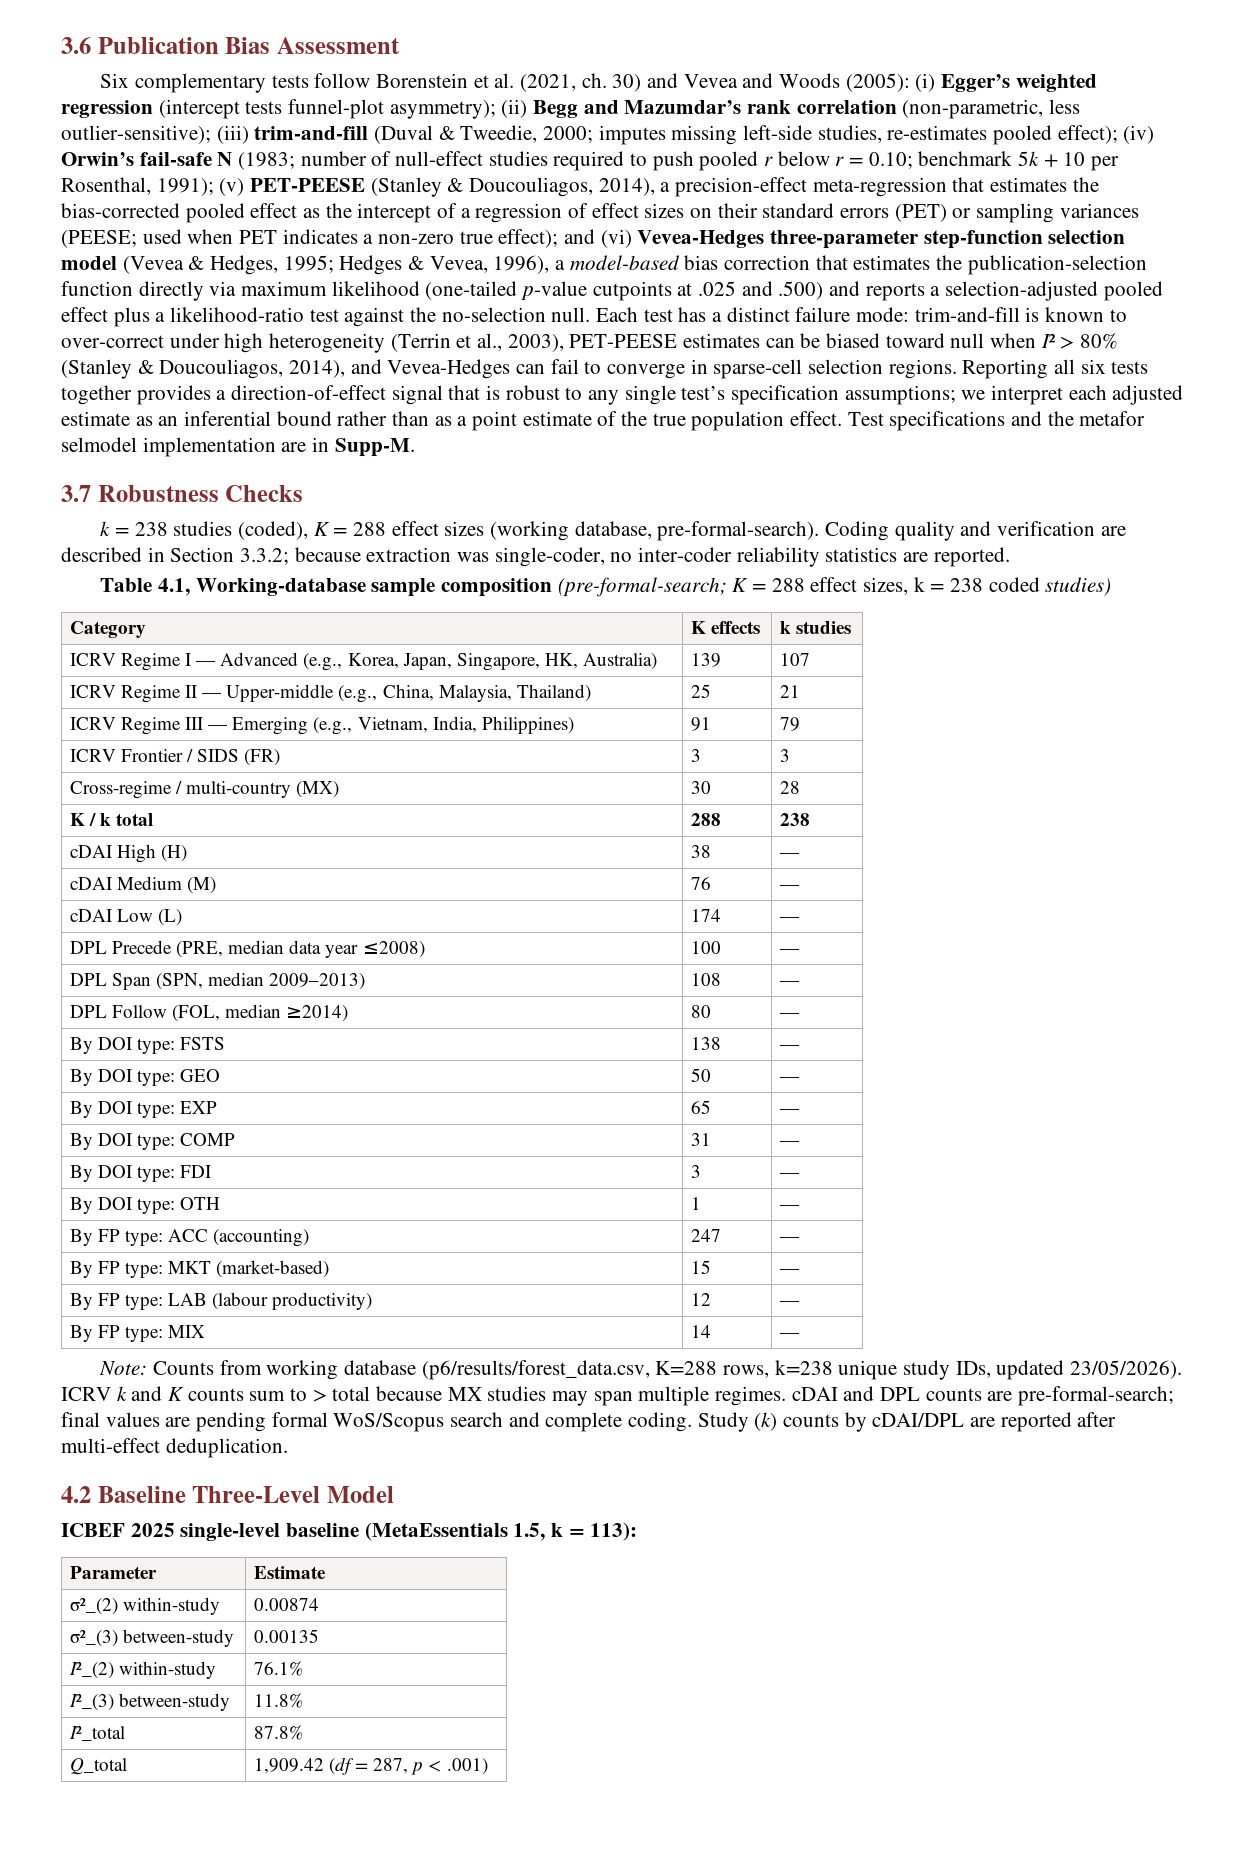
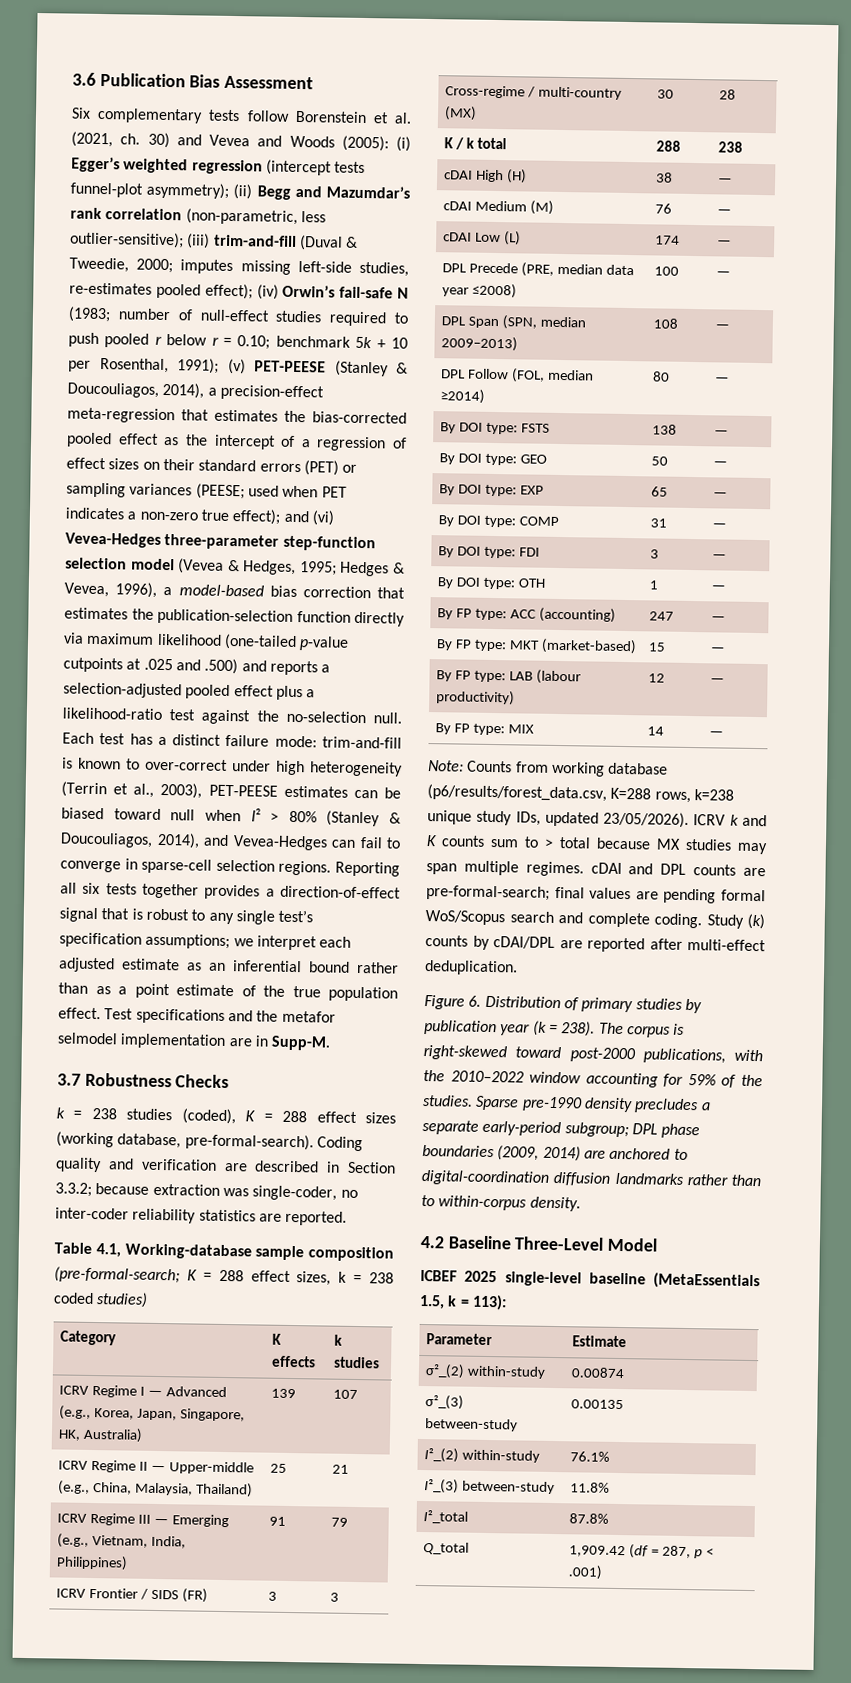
(288, 1448) none -> [424,995,702,1014] [424,1020,686,1038] [423,1044,763,1064] [423,1069,763,1088] [422,1094,711,1114] [422,1119,701,1139] [422,1144,688,1162] [421,1169,761,1187] [421,1194,581,1212] // Figure 6. Distribution of primary studies by publication year (k = 238). The corpus is right-skewed toward post-2000 publications, with the 2010–2022 window accounting for 59% of the studies. Sparse pre-1990 density precludes a separate early-period subgroup; DPL phase boundaries (2009, 2014) are anchored to digital-coordination diffusion landmarks rather than to within-corpus density.

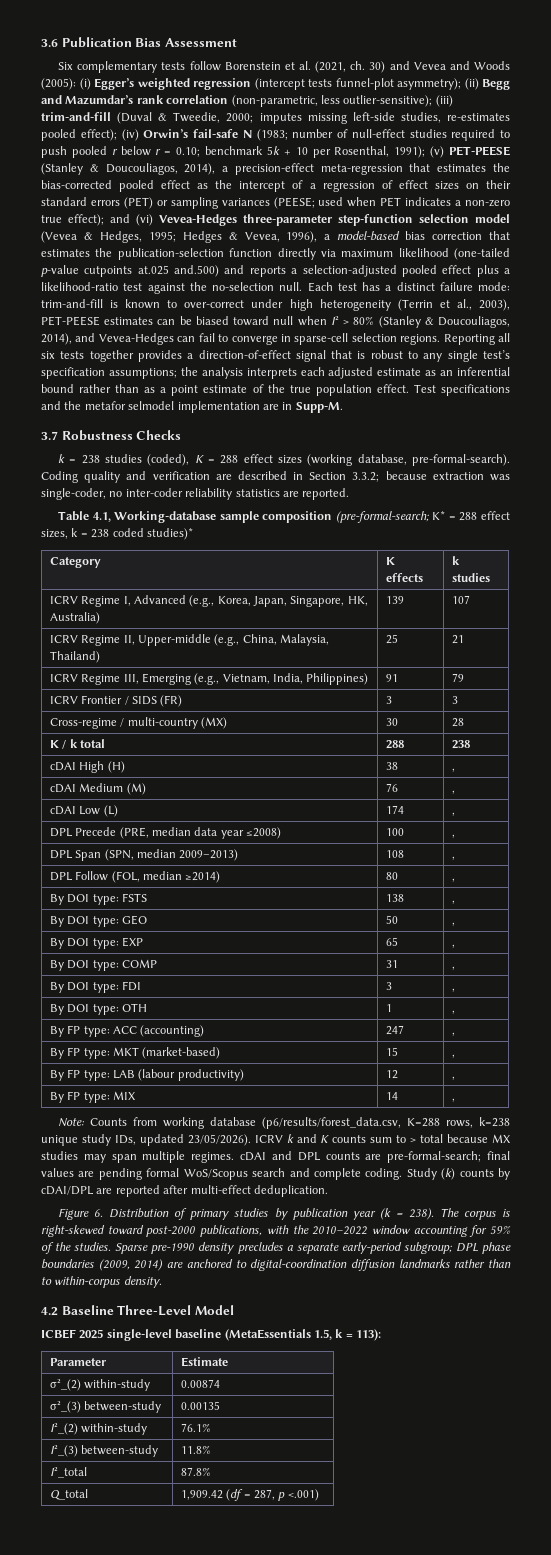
[126,658,239,675] at .025 and .500) -> [137,265,220,277] at.025 and.500)
[233,935,317,951] we interpret -> [180,367,297,379] the analysis interprets
[186,1269,197,1281] K -> [432,511,446,520] K*
[96,1292,149,1308] studies) -> [146,528,193,540] studies)*
[139,1386,163,1397] I — -> [123,596,131,606] I,
[138,1461,166,1472] II — -> [123,635,135,645] II,
[137,1514,169,1525] III — -> [123,674,139,684] III,
[718,178,734,184] — -> [451,768,455,772] ,
[717,209,733,215] — -> [451,790,455,794] ,
[717,240,733,246] — -> [451,812,455,816] ,
[716,271,732,277] — -> [451,834,455,838] ,
[715,324,731,330] — -> [451,856,455,860] ,
[715,377,731,383] — -> [451,878,455,882] ,
[714,430,730,436] — -> [451,900,455,904] ,
[713,461,729,467] — -> [451,922,455,926] ,
[713,492,729,498] — -> [451,944,455,948] ,
[712,523,728,529] — -> [451,966,455,970] ,
[712,554,728,560] — -> [451,988,455,992] ,
[711,585,727,591] — -> [451,1010,455,1014] ,
[711,616,727,622] — -> [451,1032,455,1036] ,
[710,647,726,653] — -> [451,1054,455,1058] ,
[710,678,726,684] — -> [451,1076,455,1080] ,
[709,731,725,737] — -> [451,1098,455,1102] ,
[705,1548,714,1557] [568,1565,604,1580] < .001) -> [287,1489,319,1501] <.001)

